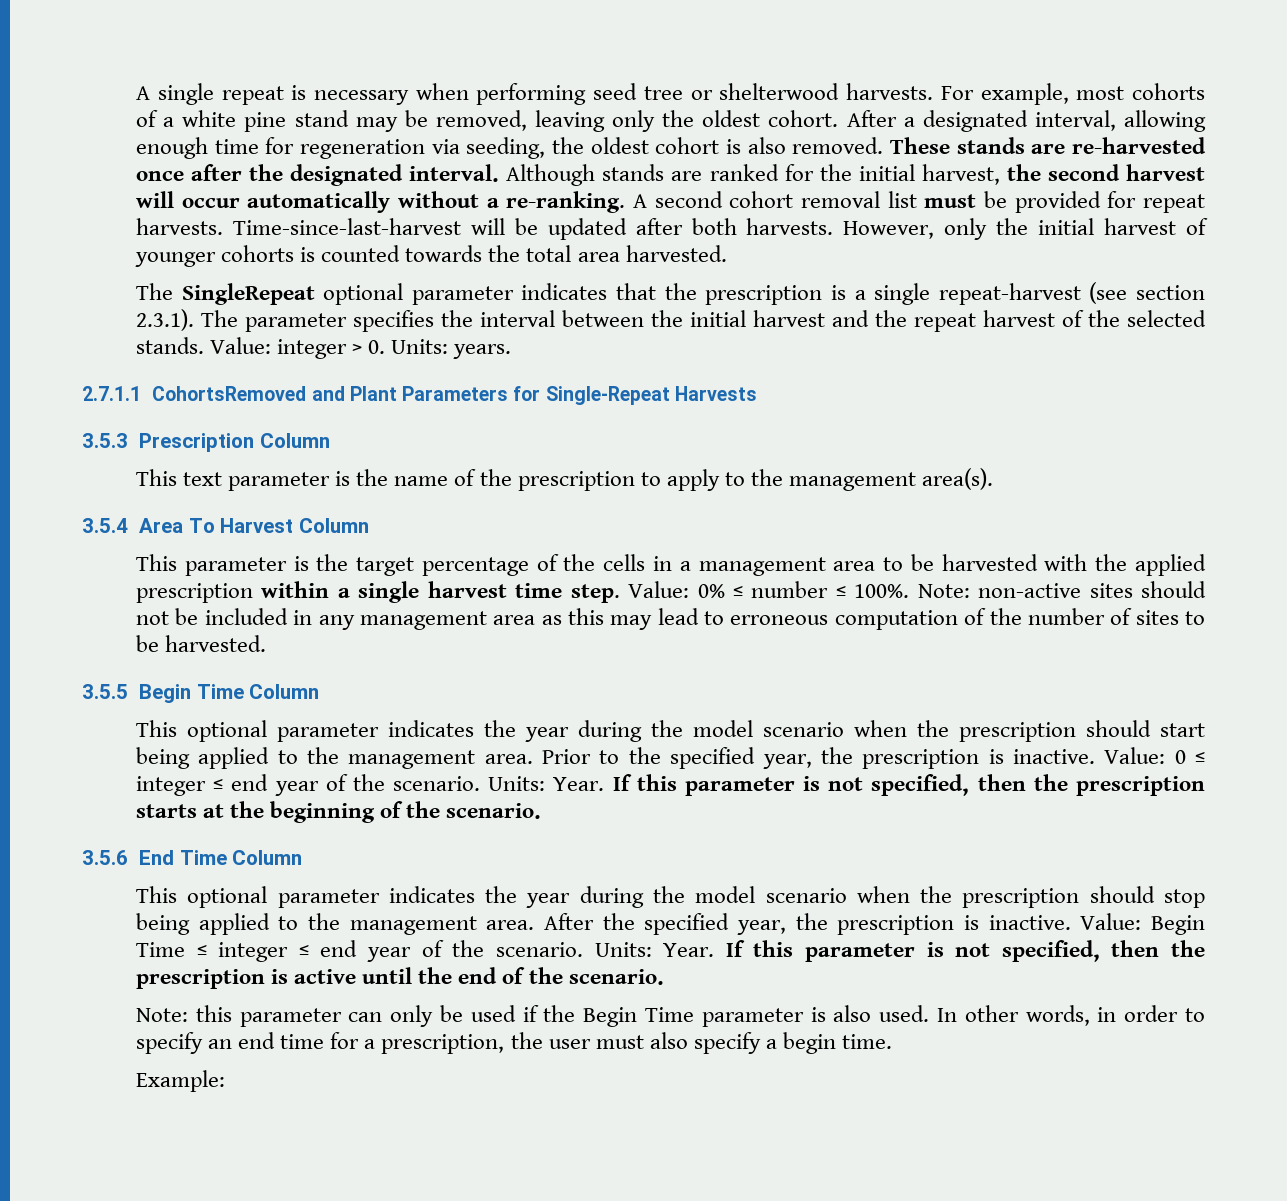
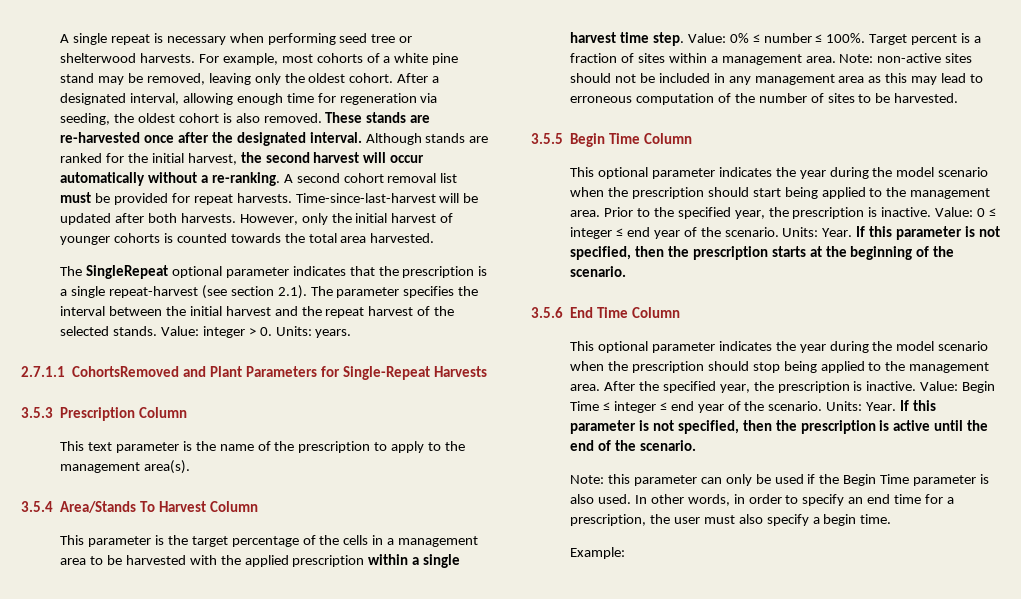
[136,309,195,331] 2.3.1). -> [277,285,307,299] 2.1).
[139,518,184,533] Area -> [60,501,137,513] Area/Stands
(910, 591) none -> [869,33,982,45] [570,53,836,65] Target percent is a fraction of sites within a management area.

